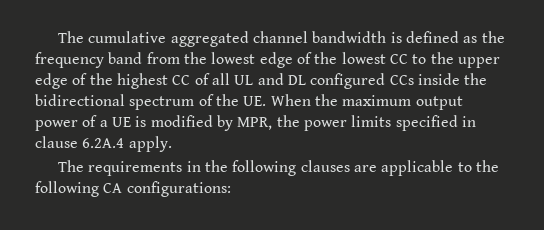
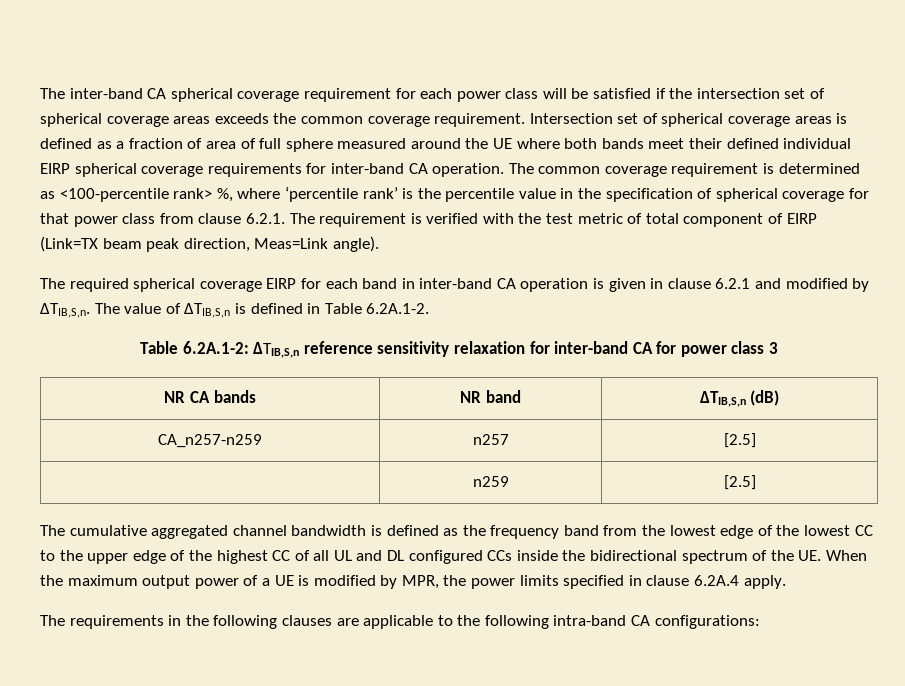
[58,31,85,43] The -> [40,88,826,102] [40,113,848,127] [40,138,852,152] [40,163,860,177] [40,186,870,202] [40,213,817,227] [40,236,379,252] [40,278,870,292] [40,303,430,318] [139,341,779,358] [164,390,256,403] [460,390,521,403] [699,390,780,407] [158,434,262,448] [472,434,509,445] [723,433,756,448] [472,476,509,487] [723,475,756,490] [40,525,65,536] The inter-band CA spherical coverage requirement for each power class will be satisfied if the intersection set of spherical coverage areas exceeds the common coverage requirement. Intersection set of spherical coverage areas is defined as a fraction of area of full sphere measured around the UE where both bands meet their defined individual EIRP spherical coverage requirements for inter-band CA operation. The common coverage requirement is determined as <100-percentile rank> %, where ‘percentile rank’ is the percentile value in the specification of spherical coverage for that power class from clause 6.2.1. The requirement is verified with the test metric of total component of EIRP (Link=TX beam peak direction, Meas=Link angle). // The required spherical coverage EIRP for each band in inter-band CA operation is given in clause 6.2.1 and modified by ΔTIB,S,n. The value of ΔTIB,S,n is defined in Table 6.2A.1-2. // Table 6.2A.1-2: ΔTIB,S,n reference sensitivity relaxation for inter-band CA for power class 3 // NR CA bands | NR band | ΔTIB,S,n (dB) // CA_n257-n259 | n257 | [2.5] // | n259 | [2.5] // The
(99, 189) none -> [553,615,627,626] intra-band

